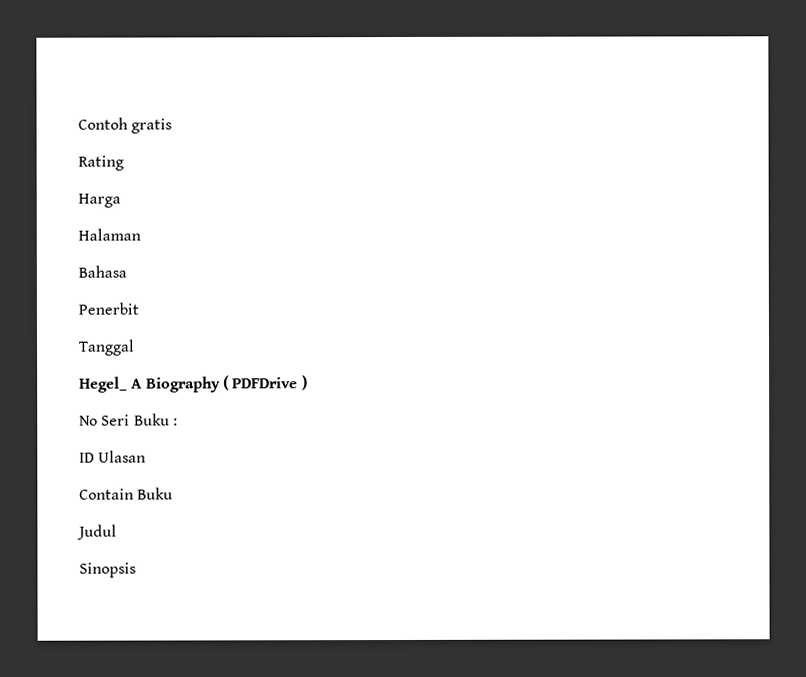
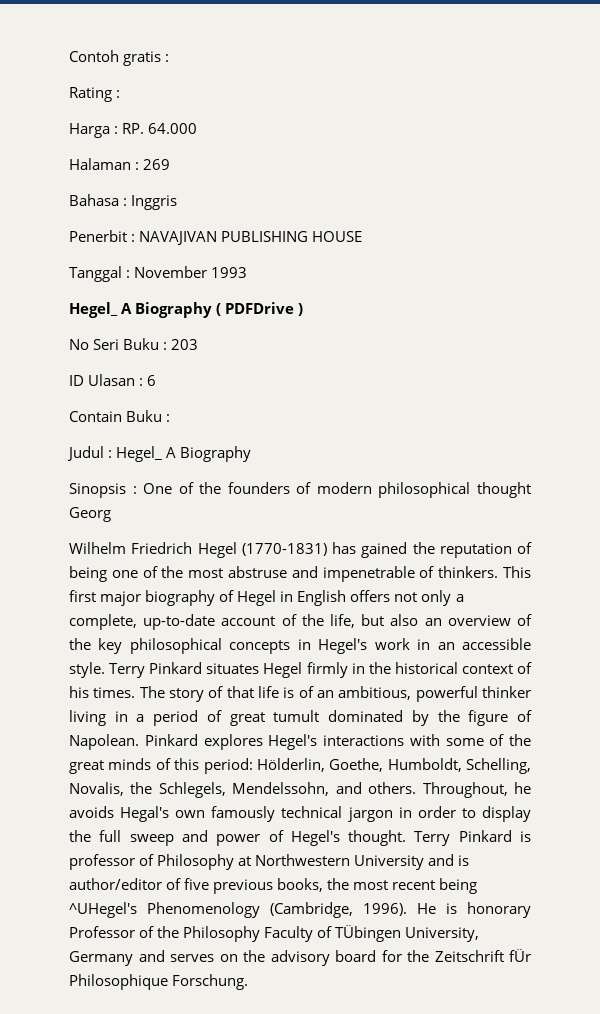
(173, 126) none -> [165,54,170,62] :
(124, 163) none -> [116,90,121,98] :
(121, 200) none -> [114,123,198,134] : RP. 64.000
(141, 234) none -> [135,159,171,170] : 269
(127, 271) none -> [123,195,178,210] : Inggris
[79,339,135,356] // Tanggal -> [131,231,363,245] [69,266,248,282] : NAVAJIVAN PUBLISHING HOUSE // Tanggal : November 1993
(178, 422) none -> [171,339,199,350] 203
(147, 456) none -> [139,375,157,386] : 6
(174, 493) none -> [166,414,171,422] :
[79,562,136,578] // Sinopsis -> [108,446,252,462] [69,482,531,498] [69,507,111,522] [69,542,532,558] [69,566,531,582] [69,590,464,606] [69,614,532,630] [69,638,532,654] [69,662,532,678] [69,686,531,702] [69,710,532,726] [69,734,531,750] [69,758,531,774] [69,782,532,798] [69,806,531,822] [69,830,531,846] [69,854,470,870] [69,878,478,894] [69,902,531,918] [69,925,480,942] [69,949,531,966] [69,974,249,990] : Hegel_ A Biography // Sinopsis : One of the founders of modern philosophical thought Georg // Wilhelm Friedrich Hegel (1770-1831) has gained the reputation of being one of the most abstruse and impenetrable of thinkers. This first major biography of Hegel in English offers not only a complete, up-to-date account of the life, but also an overview of the key philosophical concepts in Hegel's work in an accessible style. Terry Pinkard situates Hegel firmly in the historical context of his times. The story of that life is of an ambitious, powerful thinker living in a period of great tumult dominated by the figure of Napolean. Pinkard explores Hegel's interactions with some of the great minds of this period: Hölderlin, Goethe, Humboldt, Schelling, Novalis, the Schlegels, Mendelssohn, and others. Throughout, he avoids Hegal's own famously technical jargon in order to display the full sweep and power of Hegel's thought. Terry Pinkard is professor of Philosophy at Northwestern University and is author/editor of five previous books, the most recent being ^UHegel's Phenomenology (Cambridge, 1996). He is honorary Professor of the Philosophy Faculty of TÜbingen University, Germany and serves on the advisory board for the Zeitschrift fÜr Philosophique Forschung.

